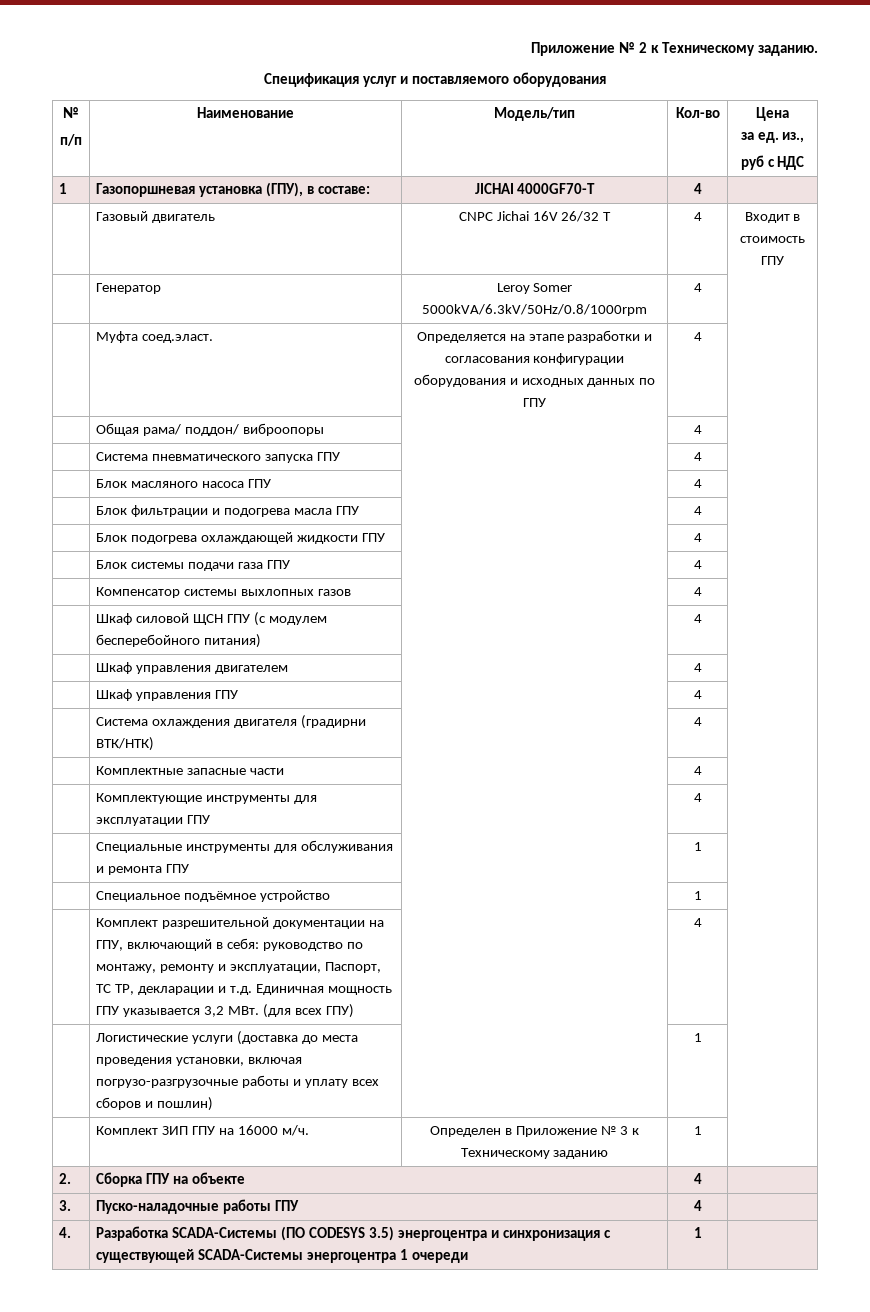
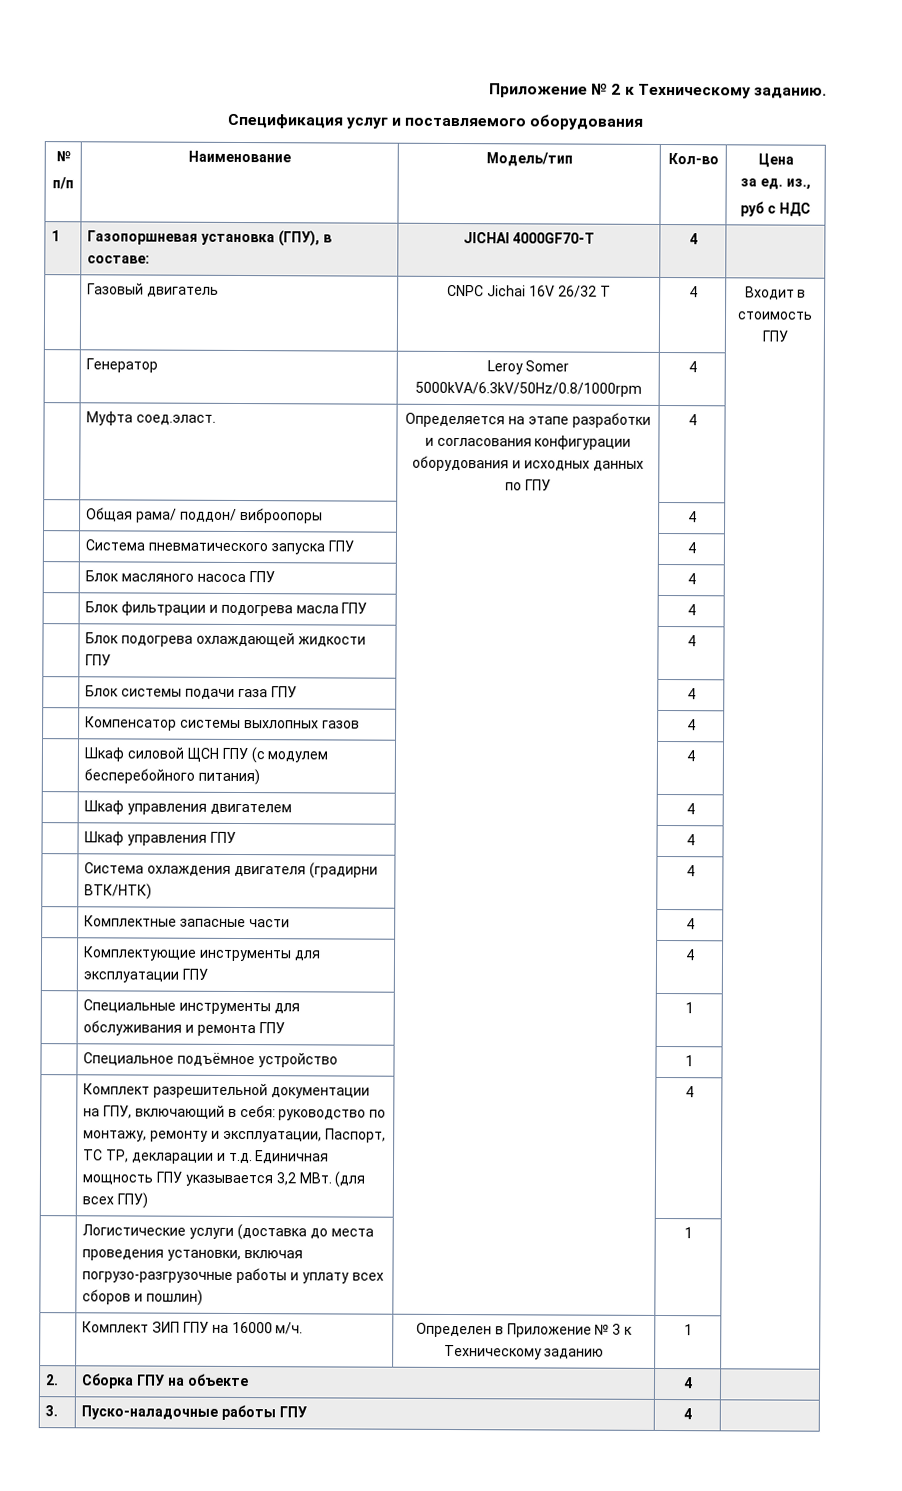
[59,1227,72,1238] [96,1226,611,1241] [96,1249,469,1263] [693,1227,702,1238] // 4. | Разработка SCADA-Системы (ПО CODESYS 3.5) энергоцентра и синхронизация с существующей SCADA-Системы энергоцентра 1 очереди | 1 | -> (692, 1414) none

